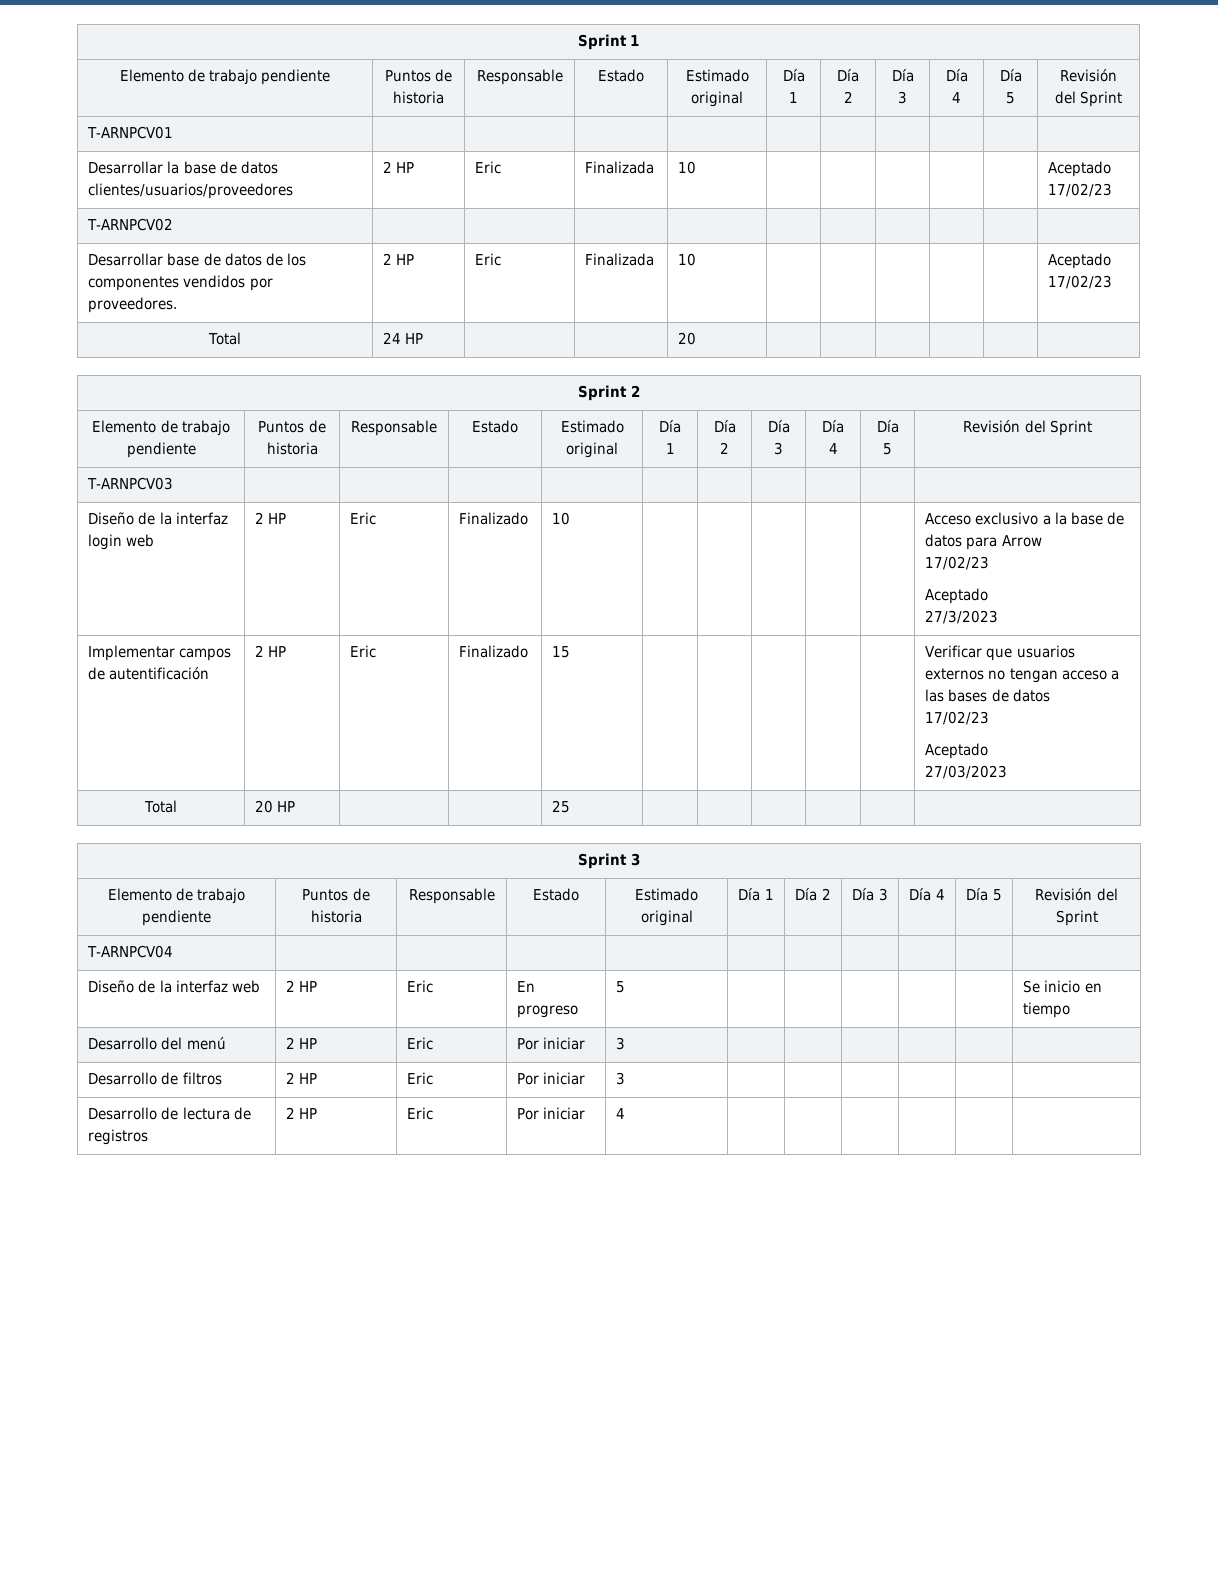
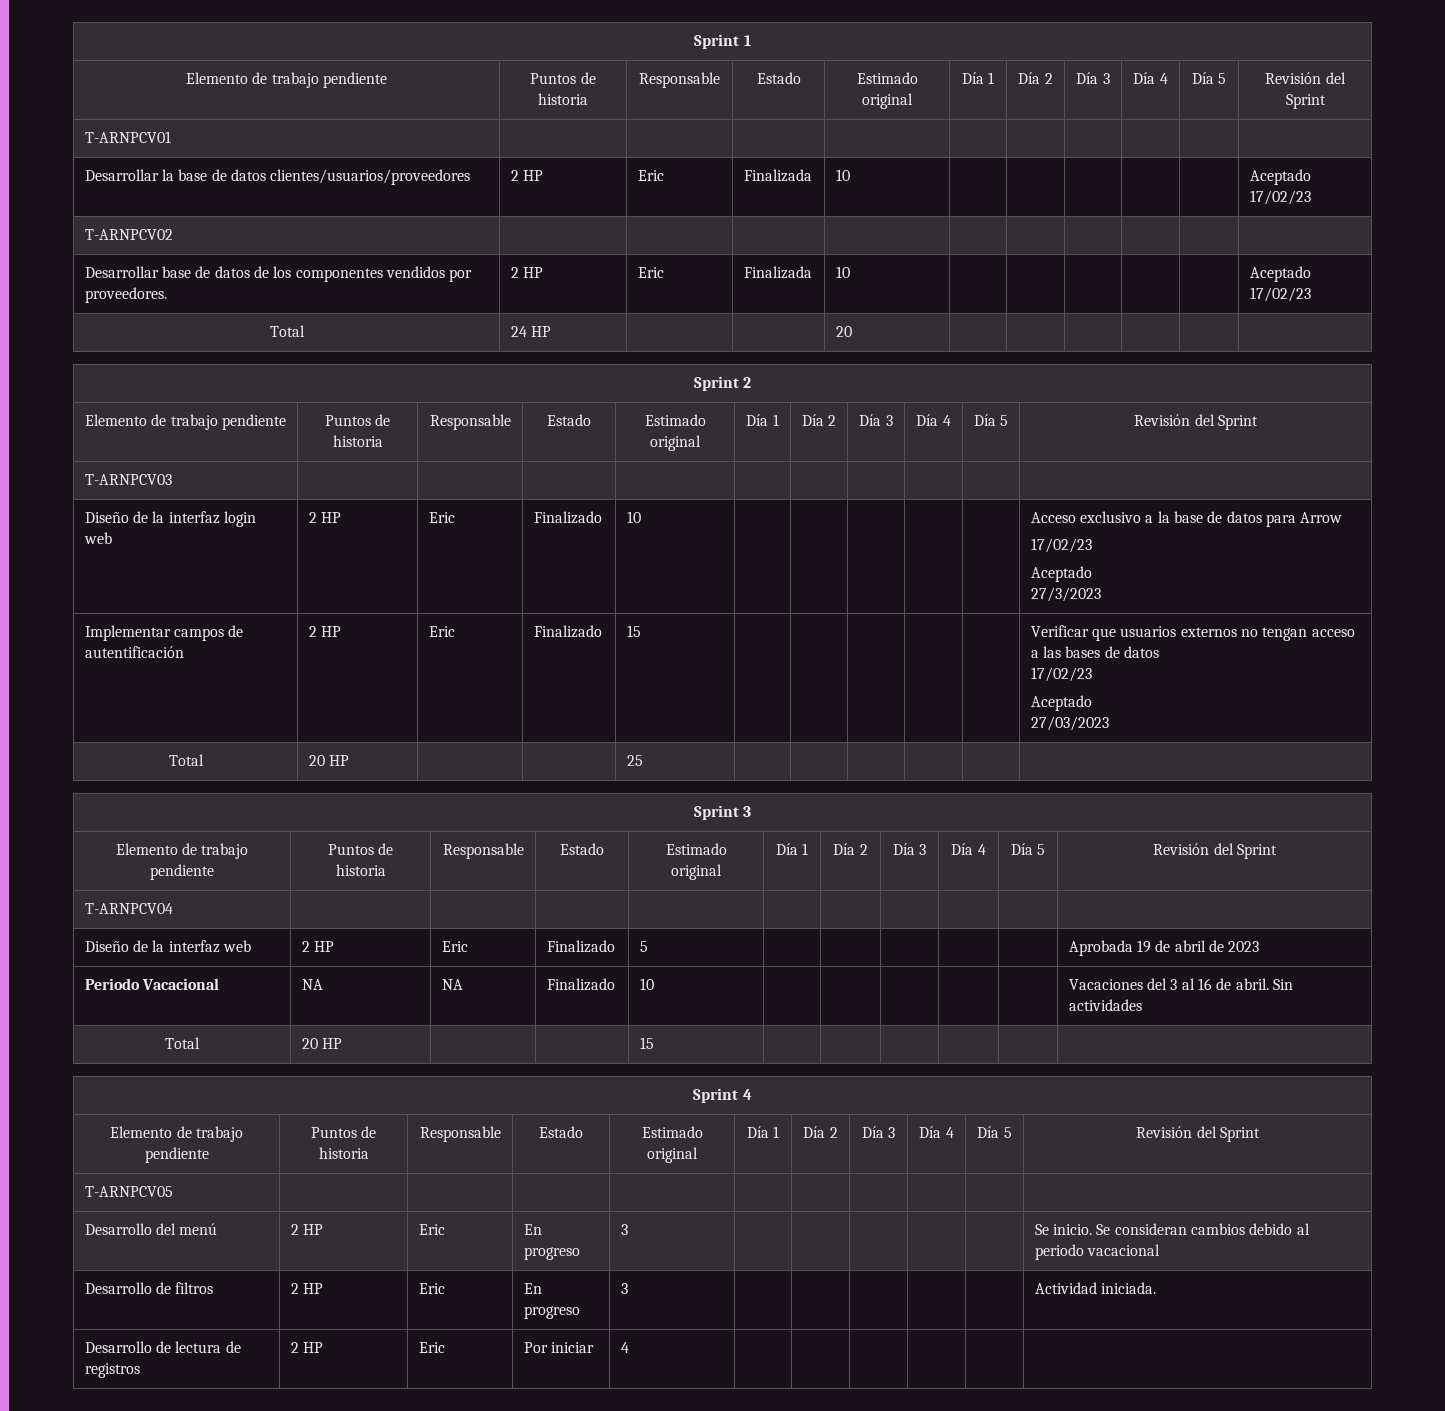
[517,981,536,992] [517,1005,579,1018] En progreso -> [546,940,615,953] Finalizado
[1023,980,1102,993] [1023,1002,1071,1018] Se inicio en tiempo -> [1068,940,1260,956] [84,978,220,990] [301,979,323,990] [441,979,463,990] [546,978,615,991] [639,978,654,990] [1068,978,1293,990] [1068,999,1142,1011] [165,1037,200,1049] [301,1038,343,1049] [639,1037,654,1049] [693,1088,752,1103] [110,1126,243,1142] [144,1147,209,1163] [310,1126,377,1138] [318,1147,369,1159] [419,1126,501,1142] [539,1126,583,1138] [641,1126,703,1138] [647,1147,698,1163] [746,1126,780,1138] [803,1126,838,1138] [861,1126,896,1138] [919,1126,954,1138] [977,1126,1012,1138] [1136,1126,1260,1142] [84,1186,173,1197] Aprobada 19 de abril de 2023 // Periodo Vacacional | NA | NA | Finalizado | 10 | | | | | | Vacaciones del 3 al 16 de abril. Sin actividades // Total | 20 HP | | | 15 | | | | | | // Sprint 4 // Elemento de trabajo pendiente | Puntos de historia | Responsable | Estado | Estimado original | Día 1 | Día 2 | Día 3 | Día 4 | Día 5 | Revisión del Sprint // T-ARNPCV05 | | | | | | | | | |
[517,1037,586,1050] [616,1037,626,1050] Por iniciar | 3 | | | | | | -> [523,1224,542,1235] [523,1247,580,1260] [620,1224,628,1235] [1034,1223,1310,1235] [1034,1244,1161,1260] En progreso | 3 | | | | | | Se inicio. Se consideran cambios debido al periodo vacacional
[517,1072,586,1085] [616,1072,626,1085] Por iniciar | 3 | | | | | | -> [523,1283,542,1294] [523,1306,580,1319] [620,1283,628,1294] [1034,1282,1157,1294] En progreso | 3 | | | | | | Actividad iniciada.

